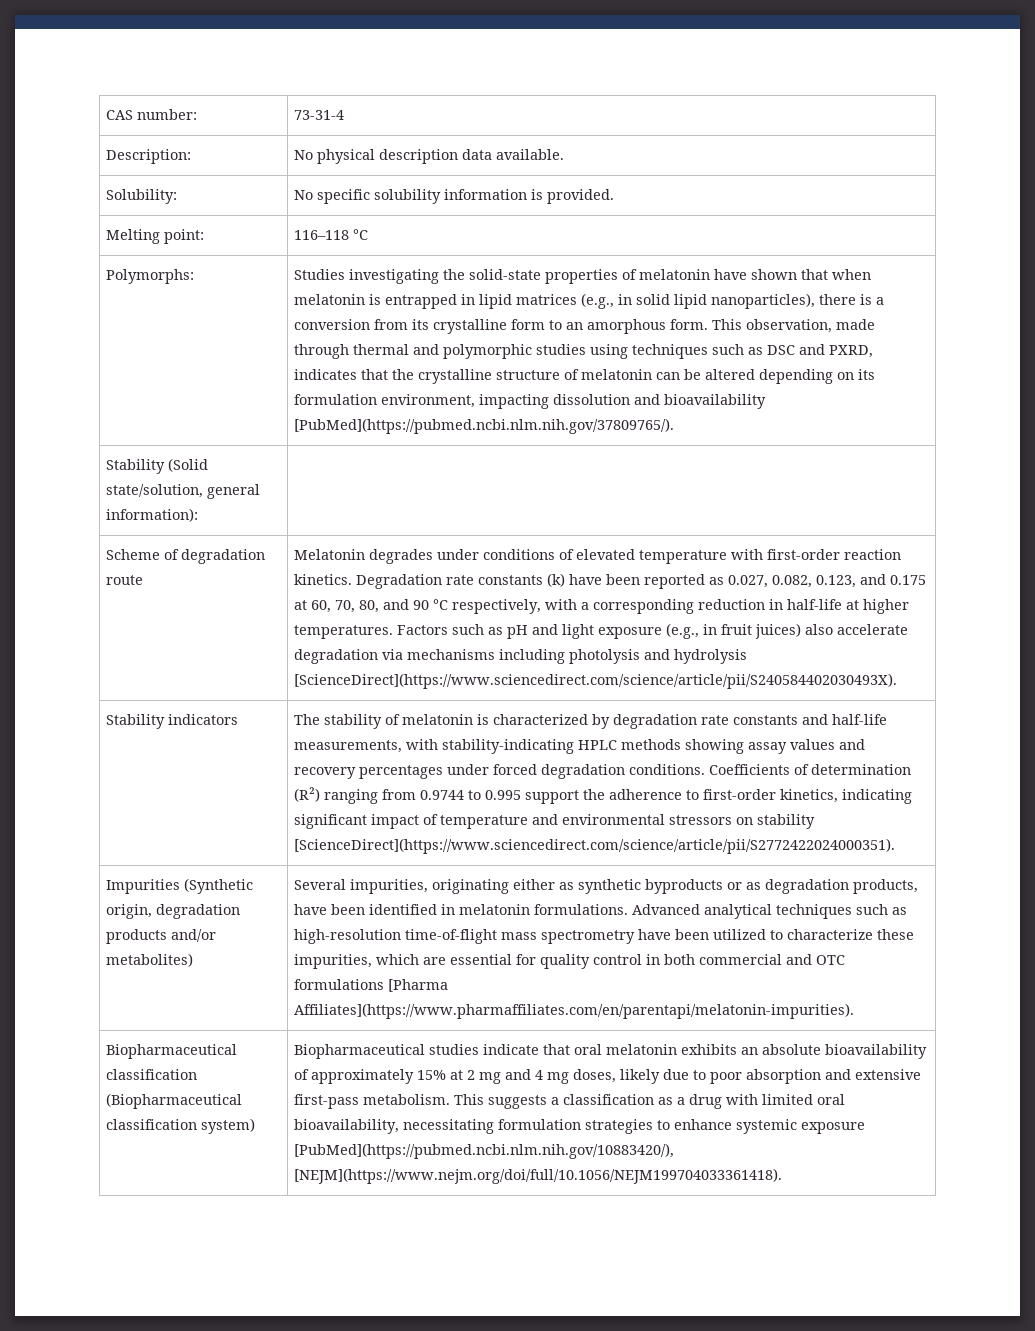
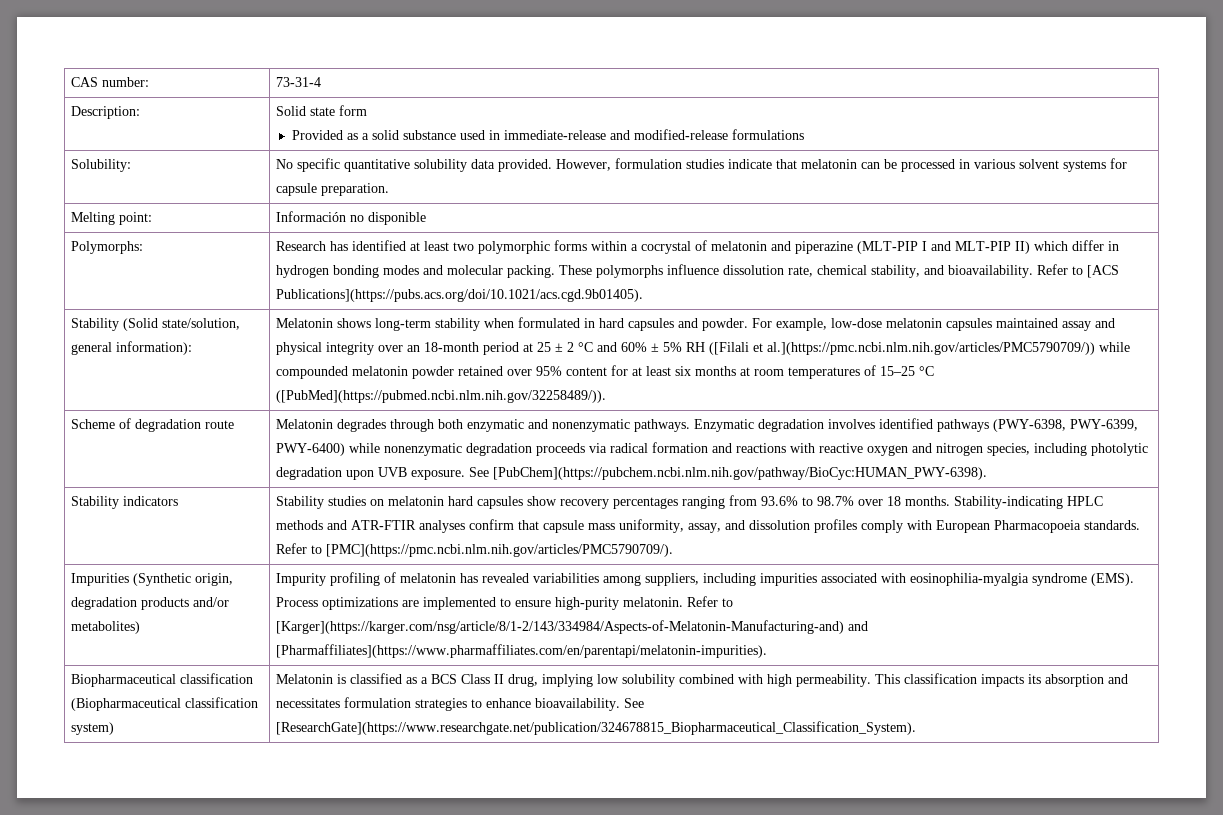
[294,149,565,164] [106,189,178,204] [294,189,615,204] [106,229,205,244] [294,229,369,240] [106,269,195,284] [294,269,872,284] [294,293,885,309] [294,319,876,334] [294,344,874,359] [294,369,876,384] [294,394,767,409] [294,418,675,434] No physical description data available. // Solubility: | No specific solubility information is provided. // Melting point: | 116–118 °C // Polymorphs: | Studies investigating the solid-state properties of melatonin have shown that when melatonin is entrapped in lipid matrices (e.g., in solid lipid nanoparticles), there is a conversion from its crystalline form to an amorphous form. This observation, made through thermal and polymorphic studies using techniques such as DSC and PXRD, indicates that the crystalline structure of melatonin can be altered depending on its formulation environment, impacting dissolution and bioavailability [PubMed](https://pubmed.ncbi.nlm.nih.gov/37809765/). -> [276,105,368,116] [291,129,804,140] [71,159,132,172] [276,158,1128,172] [276,183,390,196] [71,212,153,225] [276,211,427,225] [71,241,144,254] [276,240,1120,254] [276,264,1120,278] [276,289,644,302] Solid state form // Provided as a solid substance used in immediate-release and modified-release formulations // Solubility: | No specific quantitative solubility data provided. However, formulation studies indicate that melatonin can be processed in various solvent systems for capsule preparation. // Melting point: | Información no disponible // Polymorphs: | Research has identified at least two polymorphic forms within a cocrystal of melatonin and piperazine (MLT-PIP I and MLT-PIP II) which differ in hydrogen bonding modes and molecular packing. These polymorphs influence dissolution rate, chemical stability, and bioavailability. Refer to [ACS Publications](https://pubs.acs.org/doi/10.1021/acs.cgd.9b01405).
(199, 515) none -> [276,317,1116,331] [276,342,1131,355] [276,365,935,379] [276,390,607,403] Melatonin shows long-term stability when formulated in hard capsules and powder. For example, low-dose melatonin capsules maintained assay and physical integrity over an 18-month period at 25 ± 2 °C and 60% ± 5% RH ([Filali et al.](https://pmc.ncbi.nlm.nih.gov/articles/PMC5790709/)) while compounded melatonin powder retained over 95% content for at least six months at room temperatures of 15–25 °C ([PubMed](https://pubmed.ncbi.nlm.nih.gov/32258489/)).
[437,549,902,564] [294,573,927,589] [294,599,910,614] [294,623,909,639] [294,649,748,664] [294,673,898,689] [106,714,239,729] [294,714,888,729] [294,739,866,754] [294,764,912,779] [294,787,913,804] [294,814,816,829] [294,838,896,854] under conditions of elevated temperature with first-order reaction kinetics. Degradation rate constants (k) have been reported as 0.027, 0.082, 0.123, and 0.175 at 60, 70, 80, and 90 °C respectively, with a corresponding reduction in half-life at higher temperatures. Factors such as pH and light exposure (e.g., in fruit juices) also accelerate degradation via mechanisms including photolysis and hydrolysis [ScienceDirect](https://www.sciencedirect.com/science/article/pii/S240584402030493X). // Stability indicators | The stability of melatonin is characterized by degradation rate constants and half-life measurements, with stability-indicating HPLC methods showing assay values and recovery percentages under forced degradation conditions. Coefficients of determination (R²) ranging from 0.9744 to 0.995 support the adherence to first-order kinetics, indicating significant impact of temperature and environmental stressors on stability [ScienceDirect](https://www.sciencedirect.com/science/article/pii/S2772422024000351). -> [390,418,1139,432] [276,442,1149,456] [276,467,988,480] [71,496,179,509] [276,495,1104,509] [276,519,1141,533] [276,543,674,557] through both enzymatic and nonenzymatic pathways. Enzymatic degradation involves identified pathways (PWY-6398, PWY-6399, PWY-6400) while nonenzymatic degradation proceeds via radical formation and reactions with reactive oxygen and nitrogen species, including photolytic degradation upon UVB exposure. See [PubChem](https://pubchem.ncbi.nlm.nih.gov/pathway/BioCyc:HUMAN_PWY-6398). // Stability indicators | Stability studies on melatonin hard capsules show recovery percentages ranging from 93.6% to 98.7% over 18 months. Stability-indicating HPLC methods and ATR-FTIR analyses confirm that capsule mass uniformity, assay, and dissolution profiles comply with European Pharmacopoeia standards. Refer to [PMC](https://pmc.ncbi.nlm.nih.gov/articles/PMC5790709/).
[294,879,919,894] [294,904,908,919] [294,929,915,944] [294,954,846,969] [294,979,449,992] [294,1003,855,1019] Several impurities, originating either as synthetic byproducts or as degradation products, have been identified in melatonin formulations. Advanced analytical techniques such as high-resolution time-of-flight mass spectrometry have been utilized to characterize these impurities, which are essential for quality control in both commercial and OTC formulations [Pharma Affiliates](https://www.pharmaffiliates.com/en/parentapi/melatonin-impurities). -> [276,572,1135,586] [276,596,734,610] [276,620,869,634] [276,644,768,658] Impurity profiling of melatonin has revealed variabilities among suppliers, including impurities associated with eosinophilia-myalgia syndrome (EMS). Process optimizations are implemented to ensure high-purity melatonin. Refer to [Karger](https://karger.com/nsg/article/8/1-2/143/334984/Aspects-of-Melatonin-Manufacturing-and) and [Pharmaffiliates](https://www.pharmaffiliates.com/en/parentapi/melatonin-impurities).
[294,1044,928,1059] [294,1069,922,1084] [294,1094,846,1109] [294,1119,866,1134] [294,1143,675,1159] [294,1168,783,1184] Biopharmaceutical studies indicate that oral melatonin exhibits an absolute bioavailability of approximately 15% at 2 mg and 4 mg doses, likely due to poor absorption and extensive first-pass metabolism. This suggests a classification as a drug with limited oral bioavailability, necessitating formulation strategies to enhance systemic exposure [PubMed](https://pubmed.ncbi.nlm.nih.gov/10883420/), [NEJM](https://www.nejm.org/doi/full/10.1056/NEJM199704033361418). -> [276,673,1129,687] [276,697,645,711] [276,721,917,735] Melatonin is classified as a BCS Class II drug, implying low solubility combined with high permeability. This classification impacts its absorption and necessitates formulation strategies to enhance bioavailability. See [ResearchGate](https://www.researchgate.net/publication/324678815_Biopharmaceutical_Classification_System).

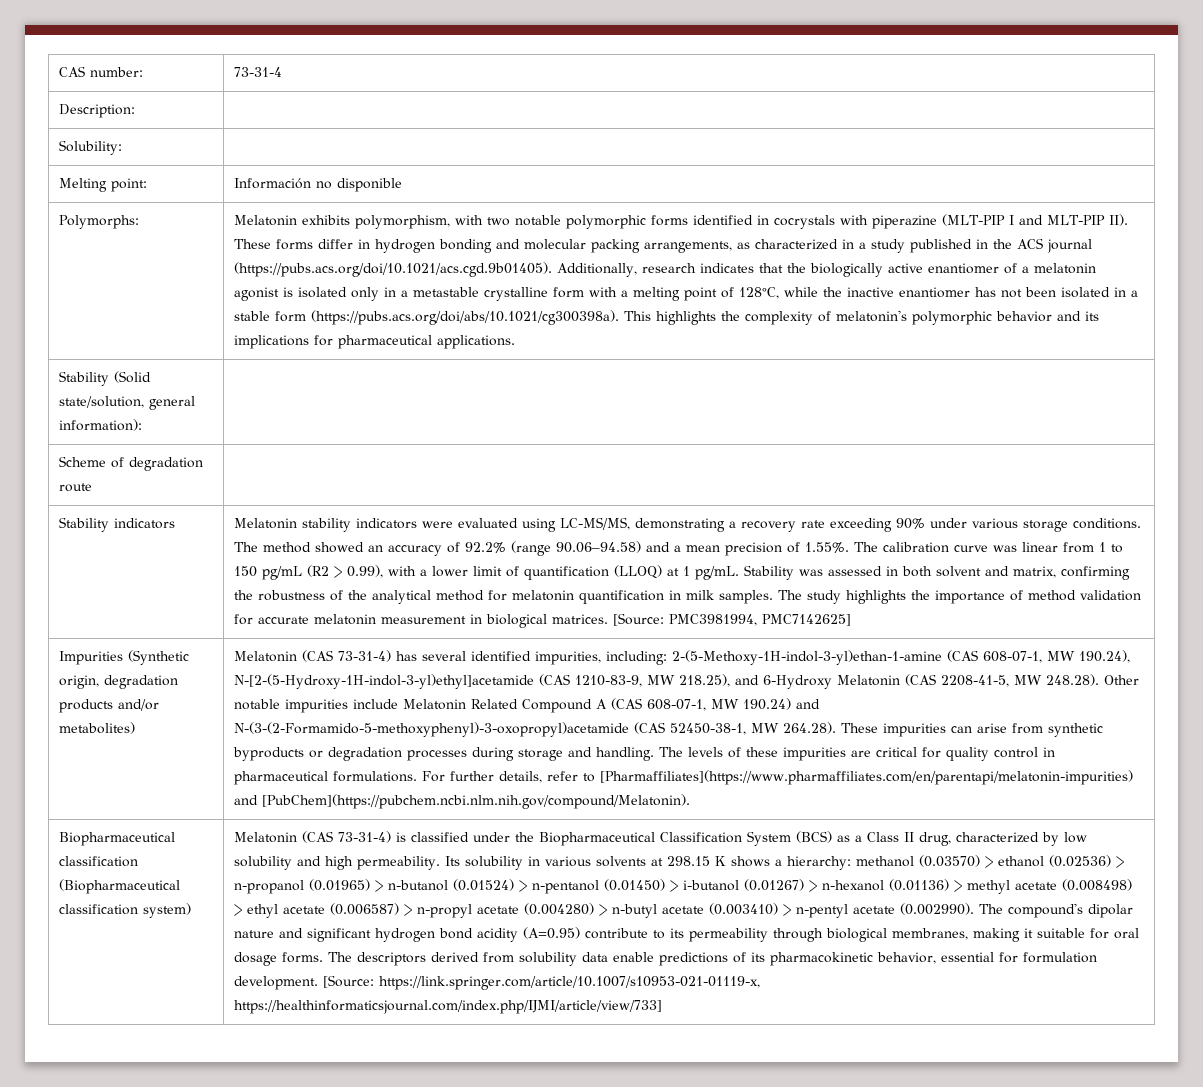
[276,105,368,116] [291,129,804,140] [71,159,132,172] [276,158,1128,172] [276,183,390,196] Solid state form // Provided as a solid substance used in immediate-release and modified-release formulations // Solubility: | No specific quantitative solubility data provided. However, formulation studies indicate that melatonin can be processed in various solvent systems for capsule preparation. -> [59,140,123,155] // Solubility: |
[276,240,792,254] Research has identified at least two polymorphic forms within a cocrystal of melatonin and -> [234,215,869,229] Melatonin exhibits polymorphism, with two notable polymorphic forms identified in cocrystals with
[1015,241,1069,254] II) which -> [1109,214,1129,226] [234,239,314,250] II). These forms
[383,265,420,275] modes -> (493, 246) none
[507,264,1120,278] [276,289,644,302] packing. These polymorphs influence dissolution rate, chemical stability, and bioavailability. Refer to [ACS Publications](https://pubs.acs.org/doi/10.1021/acs.cgd.9b01405). -> [591,238,1093,253] [234,262,1097,277] [234,287,1139,301] [234,310,1100,325] [234,335,516,349] packing arrangements, as characterized in a study published in the ACS journal (https://pubs.acs.org/doi/10.1021/acs.cgd.9b01405). Additionally, research indicates that the biologically active enantiomer of a melatonin agonist is isolated only in a metastable crystalline form with a melting point of 128°C, while the inactive enantiomer has not been isolated in a stable form (https://pubs.acs.org/doi/abs/10.1021/cg300398a). This highlights the complexity of melatonin's polymorphic behavior and its implications for pharmaceutical applications.
[276,317,1116,331] [276,342,1131,355] [276,365,935,379] [276,390,607,403] [71,418,235,432] [276,418,1139,432] [276,442,1149,456] [276,467,988,480] [71,496,179,509] [276,495,1104,509] [276,519,1141,533] [276,543,674,557] Melatonin shows long-term stability when formulated in hard capsules and powder. For example, low-dose melatonin capsules maintained assay and physical integrity over an 18-month period at 25 ± 2 °C and 60% ± 5% RH ([Filali et al.](https://pmc.ncbi.nlm.nih.gov/articles/PMC5790709/)) while compounded melatonin powder retained over 95% content for at least six months at room temperatures of 15–25 °C ([PubMed](https://pubmed.ncbi.nlm.nih.gov/32258489/)). // Scheme of degradation route | Melatonin degrades through both enzymatic and nonenzymatic pathways. Enzymatic degradation involves identified pathways (PWY-6398, PWY-6399, PWY-6400) while nonenzymatic degradation proceeds via radical formation and reactions with reactive oxygen and nitrogen species, including photolytic degradation upon UVB exposure. See [PubChem](https://pubchem.ncbi.nlm.nih.gov/pathway/BioCyc:HUMAN_PWY-6398). // Stability indicators | Stability studies on melatonin hard capsules show recovery percentages ranging from 93.6% to 98.7% over 18 months. Stability-indicating HPLC methods and ATR-FTIR analyses confirm that capsule mass uniformity, assay, and dissolution profiles comply with European Pharmacopoeia standards. Refer to [PMC](https://pmc.ncbi.nlm.nih.gov/articles/PMC5790709/). -> [59,456,204,471] [59,483,93,492] [59,517,176,532] [234,517,1142,532] [234,541,1124,556] [234,565,1131,580] [234,590,1142,604] [234,613,852,628] // Scheme of degradation route | // Stability indicators | Melatonin stability indicators were evaluated using LC-MS/MS, demonstrating a recovery rate exceeding 90% under various storage conditions. The method showed an accuracy of 92.2% (range 90.06–94.58) and a mean precision of 1.55%. The calibration curve was linear from 1 to 150 pg/mL (R2 > 0.99), with a lower limit of quantification (LLOQ) at 1 pg/mL. Stability was assessed in both solvent and matrix, confirming the robustness of the analytical method for melatonin quantification in milk samples. The study highlights the importance of method validation for accurate melatonin measurement in biological matrices. [Source: PMC3981994, PMC7142625]
[276,572,1135,586] [276,596,734,610] [276,620,869,634] [276,644,768,658] Impurity profiling of melatonin has revealed variabilities among suppliers, including impurities associated with eosinophilia-myalgia syndrome (EMS). Process optimizations are implemented to ensure high-purity melatonin. Refer to [Karger](https://karger.com/nsg/article/8/1-2/143/334984/Aspects-of-Melatonin-Manufacturing-and) and [Pharmaffiliates](https://www.pharmaffiliates.com/en/parentapi/melatonin-impurities). -> [234,650,1131,665] [234,674,1140,689] [234,698,821,713] [234,722,1104,737] [233,747,1056,761] [234,770,1134,785] [234,794,691,809] Melatonin (CAS 73-31-4) has several identified impurities, including: 2-(5-Methoxy-1H-indol-3-yl)ethan-1-amine (CAS 608-07-1, MW 190.24), N-[2-(5-Hydroxy-1H-indol-3-yl)ethyl]acetamide (CAS 1210-83-9, MW 218.25), and 6-Hydroxy Melatonin (CAS 2208-41-5, MW 248.28). Other notable impurities include Melatonin Related Compound A (CAS 608-07-1, MW 190.24) and N-(3-(2-Formamido-5-methoxyphenyl)-3-oxopropyl)acetamide (CAS 52450-38-1, MW 264.28). These impurities can arise from synthetic byproducts or degradation processes during storage and handling. The levels of these impurities are critical for quality control in pharmaceutical formulations. For further details, refer to [Pharmaffiliates](https://www.pharmaffiliates.com/en/parentapi/melatonin-impurities) and [PubChem](https://pubchem.ncbi.nlm.nih.gov/compound/Melatonin).
[337,673,458,684] is classified as a BCS -> [302,831,863,846] (CAS 73-31-4) is classified under the Biopharmaceutical Classification System (BCS) as a
[542,673,1129,687] [276,697,645,711] [276,721,917,735] implying low solubility combined with high permeability. This classification impacts its absorption and necessitates formulation strategies to enhance bioavailability. See [ResearchGate](https://www.researchgate.net/publication/324678815_Biopharmaceutical_Classification_System). -> [956,832,1088,846] [234,855,1125,870] [234,879,1133,894] [234,903,1134,918] [234,927,1140,942] [234,952,1098,966] [234,975,761,990] [234,1000,663,1014] characterized by low solubility and high permeability. Its solubility in various solvents at 298.15 K shows a hierarchy: methanol (0.03570) > ethanol (0.02536) > n-propanol (0.01965) > n-butanol (0.01524) > n-pentanol (0.01450) > i-butanol (0.01267) > n-hexanol (0.01136) > methyl acetate (0.008498) > ethyl acetate (0.006587) > n-propyl acetate (0.004280) > n-butyl acetate (0.003410) > n-pentyl acetate (0.002990). The compound's dipolar nature and significant hydrogen bond acidity (A=0.95) contribute to its permeability through biological membranes, making it suitable for oral dosage forms. The descriptors derived from solubility data enable predictions of its pharmacokinetic behavior, essential for formulation development. [Source: https://link.springer.com/article/10.1007/s10953-021-01119-x, https://healthinformaticsjournal.com/index.php/IJMI/article/view/733]

